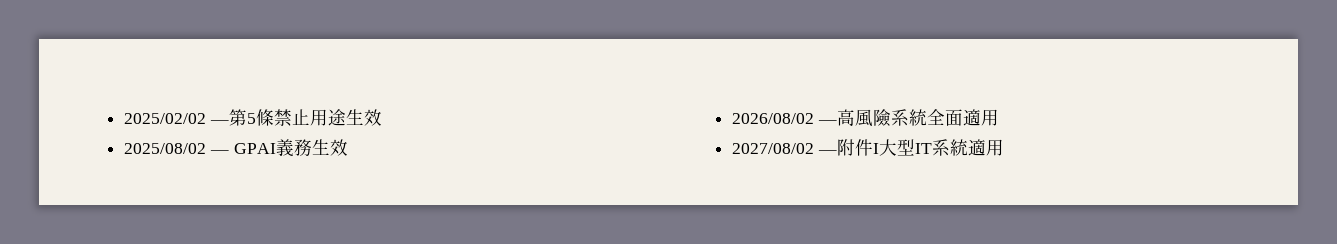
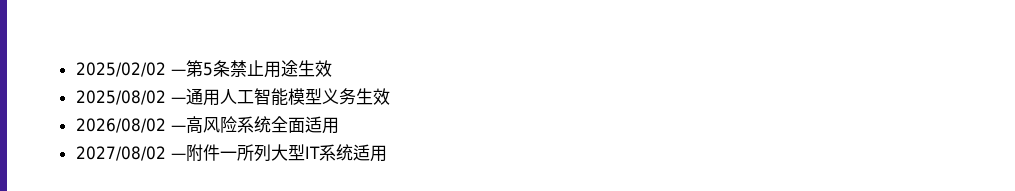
[255,109,274,126] 條 -> [212,60,230,77] 条
[233,139,312,157] GPAI義務 -> [185,88,356,106] 通用人工智能模型义务
[854,109,981,127] 風險系統全面適 -> [202,116,322,133] 风险系统全面适
[872,143,879,154] I -> [219,144,271,162] 一所列
[949,139,986,156] 統適 -> [335,144,370,161] 统适

